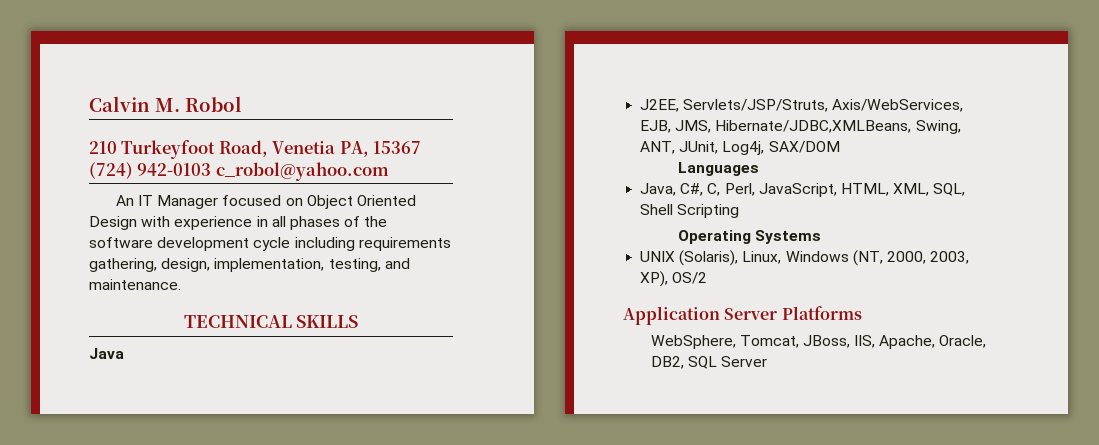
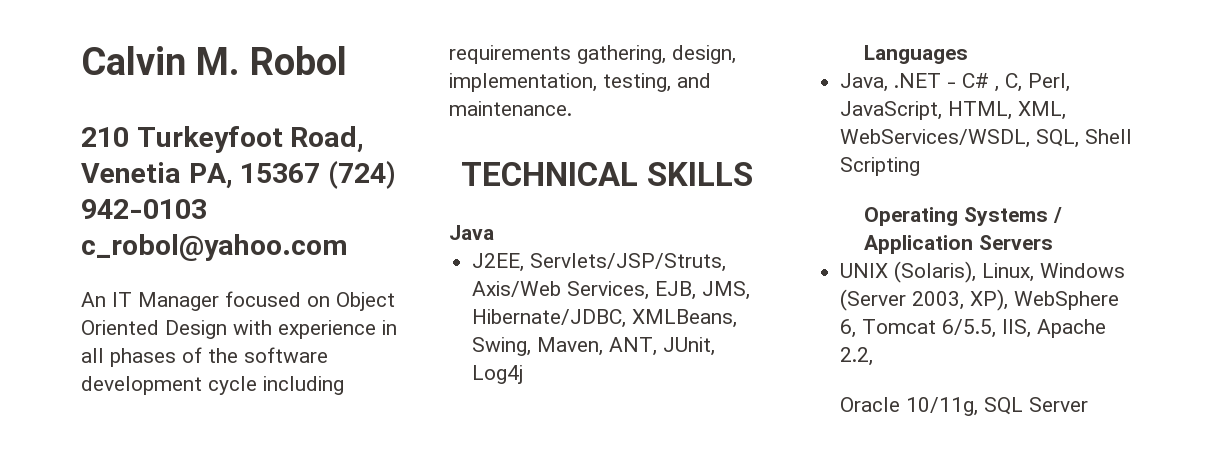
[832,99,964,112] [640,120,961,134] [640,141,840,155] [678,162,760,176] [640,183,704,196] Axis/WebServices, EJB, JMS, Hibernate/JDBC,XMLBeans, Swing, ANT, JUnit, Log4j, SAX/DOM // Languages // Java, C#, -> [472,281,751,300] [472,309,738,328] [472,337,716,356] [472,365,524,384] [863,45,968,64] [840,73,1000,92] Axis/Web Services, EJB, JMS, Hibernate/JDBC, XMLBeans, Swing, Maven, ANT, JUnit, Log4j // Languages // Java, .NET - C# ,
(930, 189) none -> [840,129,1031,148] WebServices/WSDL,
(822, 237) none -> [1052,207,1062,223] [863,235,1053,254] / Application Servers
[852,250,970,266] [640,271,708,287] [623,306,862,325] [650,335,987,349] [650,356,684,369] (NT, 2000, 2003, XP), OS/2 // Application Server Platforms // WebSphere, Tomcat, JBoss, IIS, Apache, Oracle, DB2, -> [840,289,1120,311] [840,319,1107,338] [840,347,874,366] [840,397,979,416] (Server 2003, XP), WebSphere 6, Tomcat 6/5.5, IIS, Apache 2.2, // Oracle 10/11g,

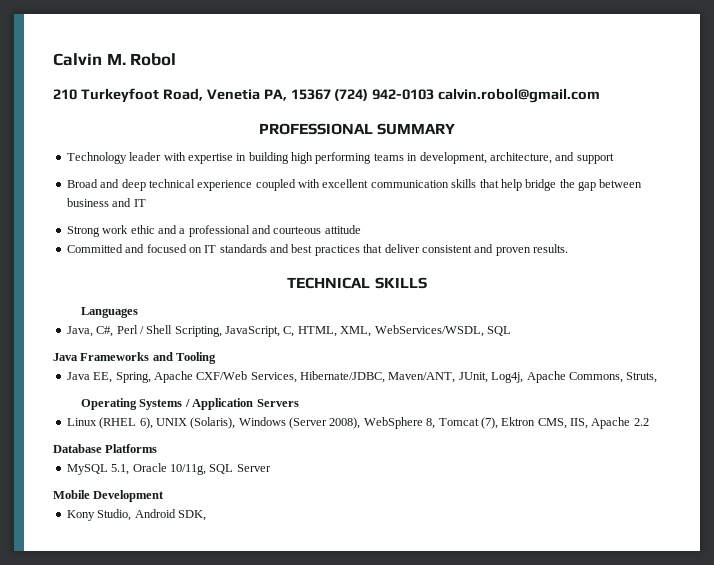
[81,234,348,261] [81,291,395,311] [81,320,397,339] [81,347,328,367] [81,376,344,395] [449,45,736,64] [449,73,711,92] [449,101,572,116] [461,162,753,186] [449,225,494,240] [472,253,727,272] [472,281,751,300] [472,309,738,328] [472,337,716,356] [472,365,524,384] [863,45,968,64] [840,73,1071,92] [840,101,1067,120] [840,129,1133,148] [840,157,921,176] c_robol@yahoo.com // An IT Manager focused on Object Oriented Design with experience in all phases of the software development cycle including requirements gathering, design, implementation, testing, and maintenance. // TECHNICAL SKILLS // Java // J2EE, Servlets/JSP/Struts, Axis/Web Services, EJB, JMS, Hibernate/JDBC, XMLBeans, Swing, Maven, ANT, JUnit, Log4j // Languages // Java, .NET - C# , C, Perl, JavaScript, HTML, XML, WebServices/WSDL, SQL, Shell Scripting -> [438,88,601,103] [258,123,456,135] [66,152,614,164] [66,179,643,191] [66,198,146,207] [66,225,361,237] [66,244,568,256] [287,277,427,289] [81,307,139,318] [66,325,511,337] [53,352,217,364] [66,371,658,383] calvin.robol@gmail.com // PROFESSIONAL SUMMARY // Technology leader with expertise in building high performing teams in development, architecture, and support // Broad and deep technical experience coupled with excellent communication skills that help bridge the gap between business and IT // Strong work ethic and a professional and courteous attitude // Committed and focused on IT standards and best practices that deliver consistent and proven results. // TECHNICAL SKILLS // Languages // Java, C#, Perl / Shell Scripting, JavaScript, C, HTML, XML, WebServices/WSDL, SQL // Java Frameworks and Tooling // Java EE, Spring, Apache CXF/Web Services, Hibernate/JDBC, Maven/ANT, JUnit, Log4j, Apache Commons, Struts,
(1053, 242) none -> [66,417,153,429] Linux (RHEL 6),
[982,263,1035,282] Linux, -> (236, 423) none
[912,289,1120,311] [840,319,1107,338] [840,347,874,366] [840,397,1089,416] 2003, XP), WebSphere 6, Tomcat 6/5.5, IIS, Apache 2.2, // Oracle 10/11g, SQL Server -> [329,417,649,429] [53,444,158,453] [66,463,271,475] [53,490,165,502] [66,509,206,521] 2008), WebSphere 8, Tomcat (7), Ektron CMS, IIS, Apache 2.2 // Database Platforms // MySQL 5.1, Oracle 10/11g, SQL Server // Mobile Development // Kony Studio, Android SDK,

